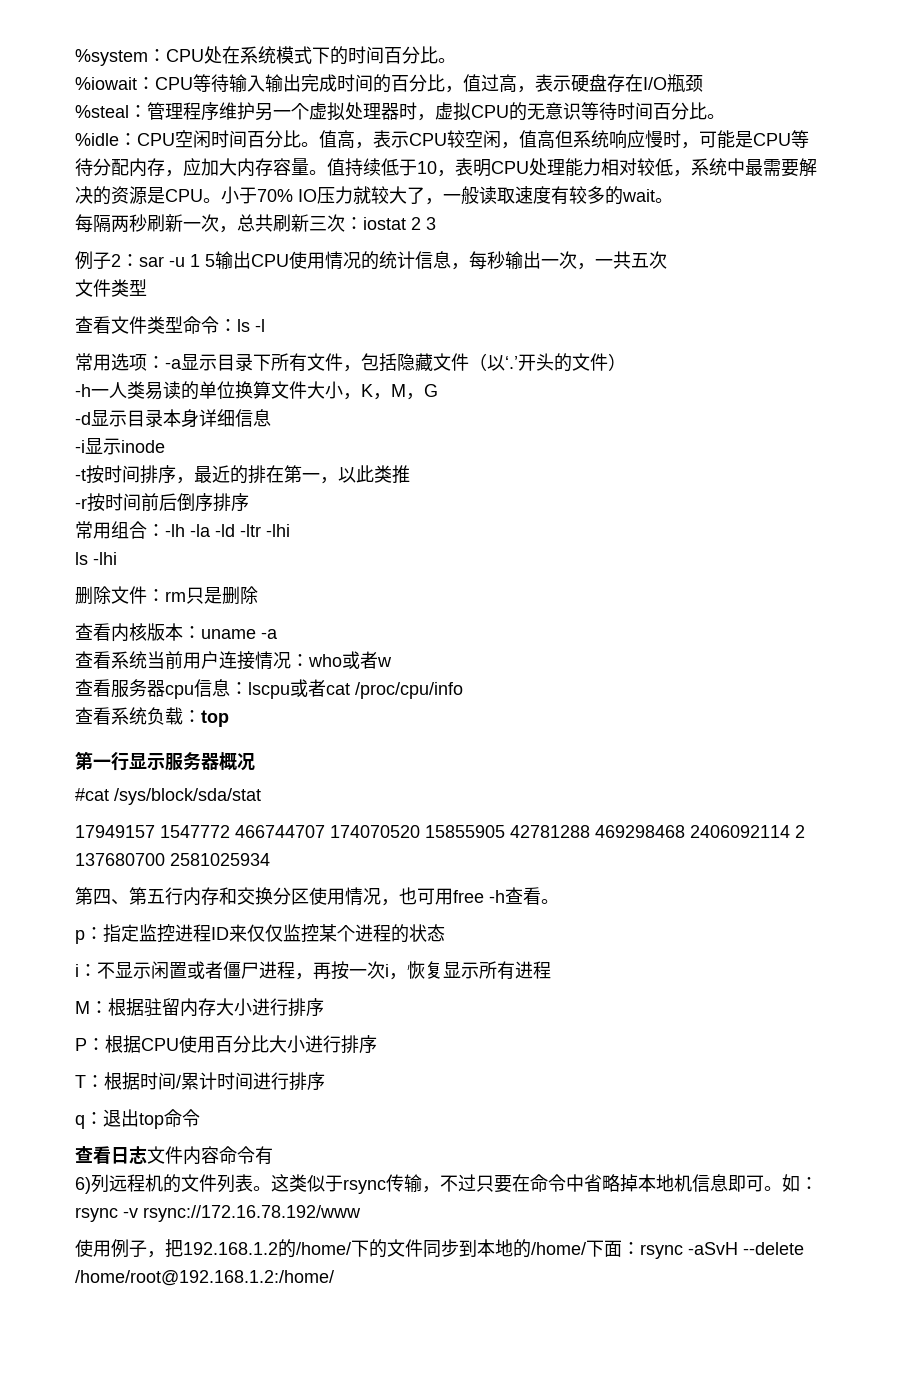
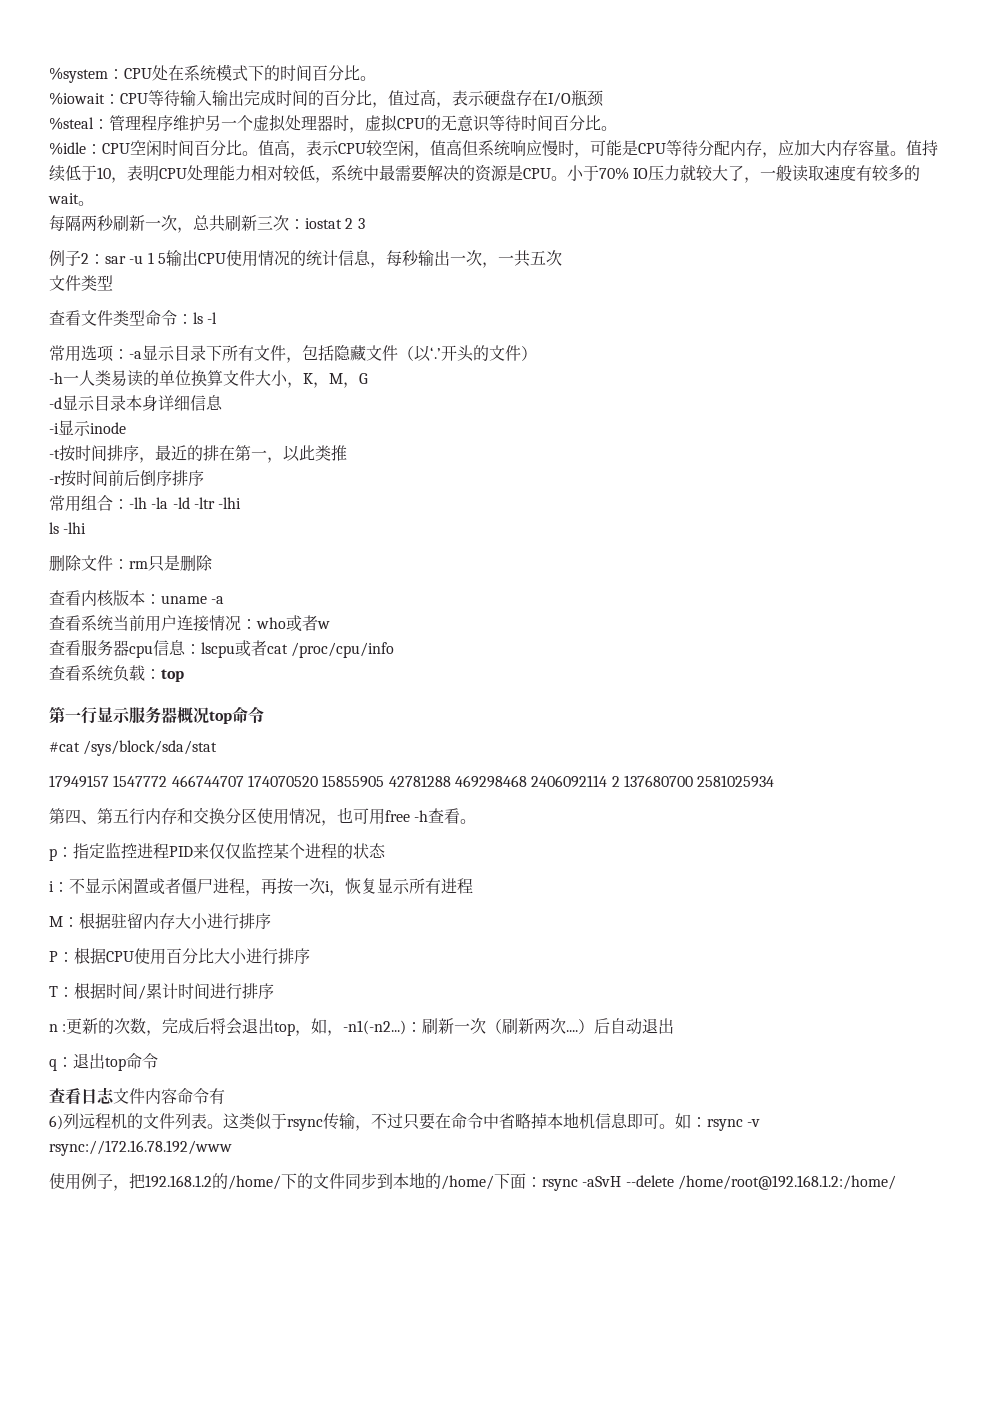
(255, 762) none -> [209,706,264,724] top命令
[211,927,229,940] ID -> [169,846,193,857] PID
(325, 1081) none -> [49,1018,675,1036] // n :更新的次数，完成后将会退出top，如，-n1(-n2...)：刷新一次（刷新两次....）后自动退出

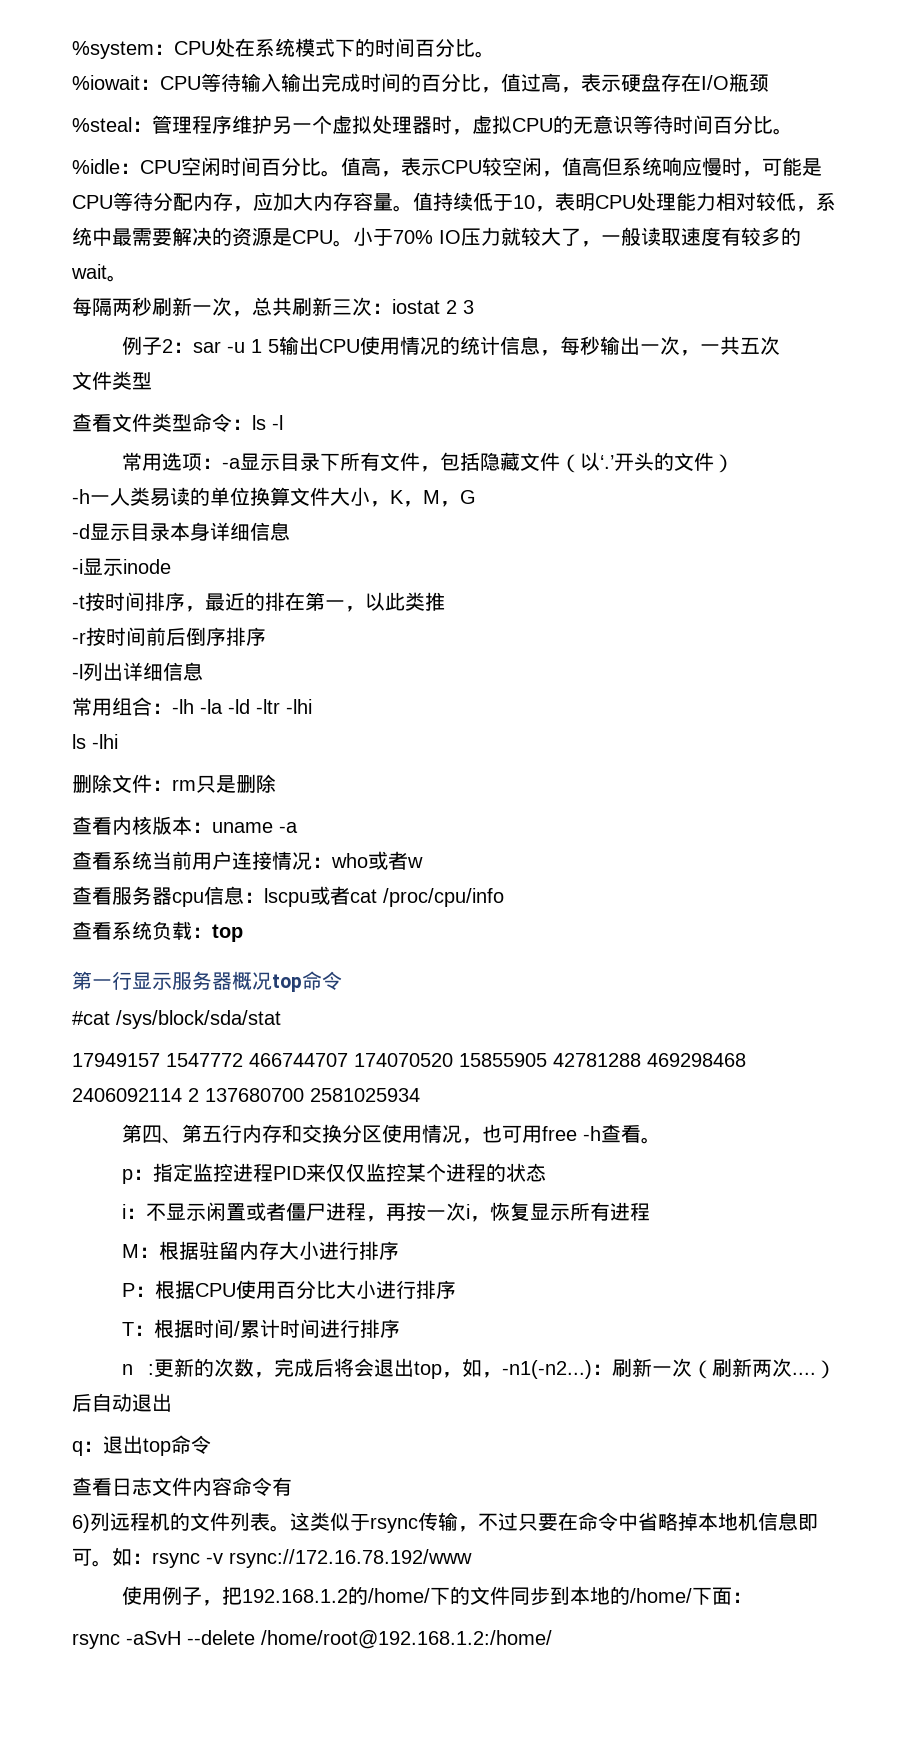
(204, 478) none -> [72,662,203,681] // -l列出详细信息
(542, 1182) none -> (753, 1597) //

